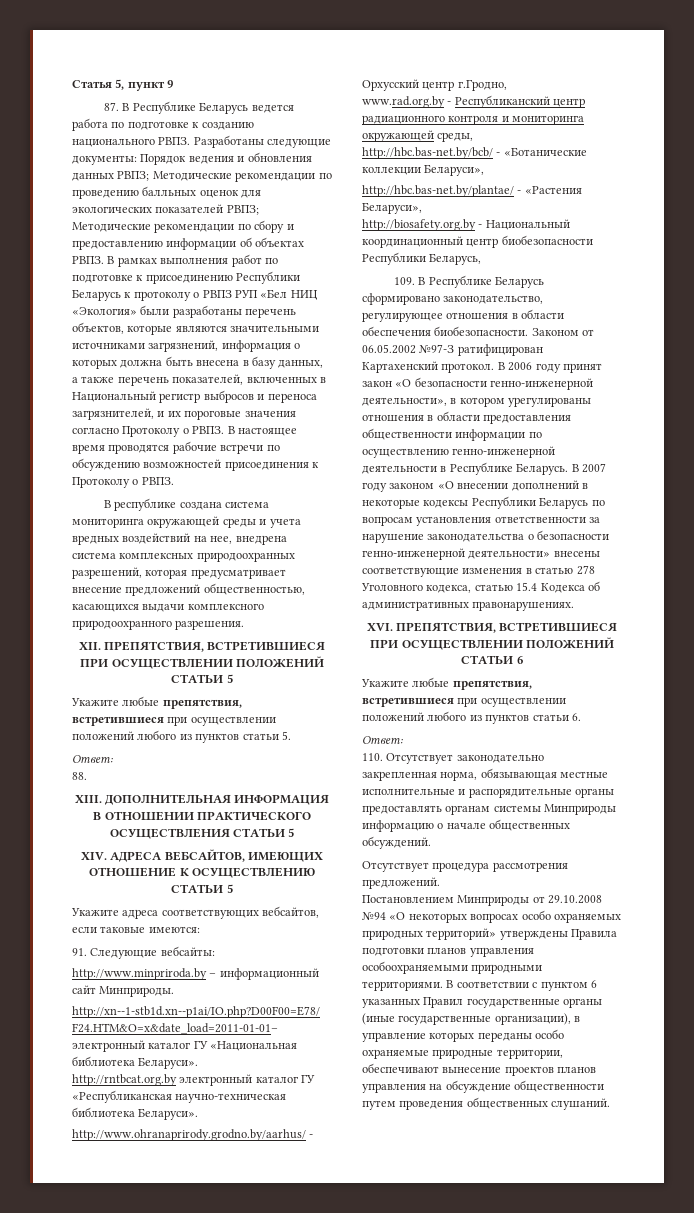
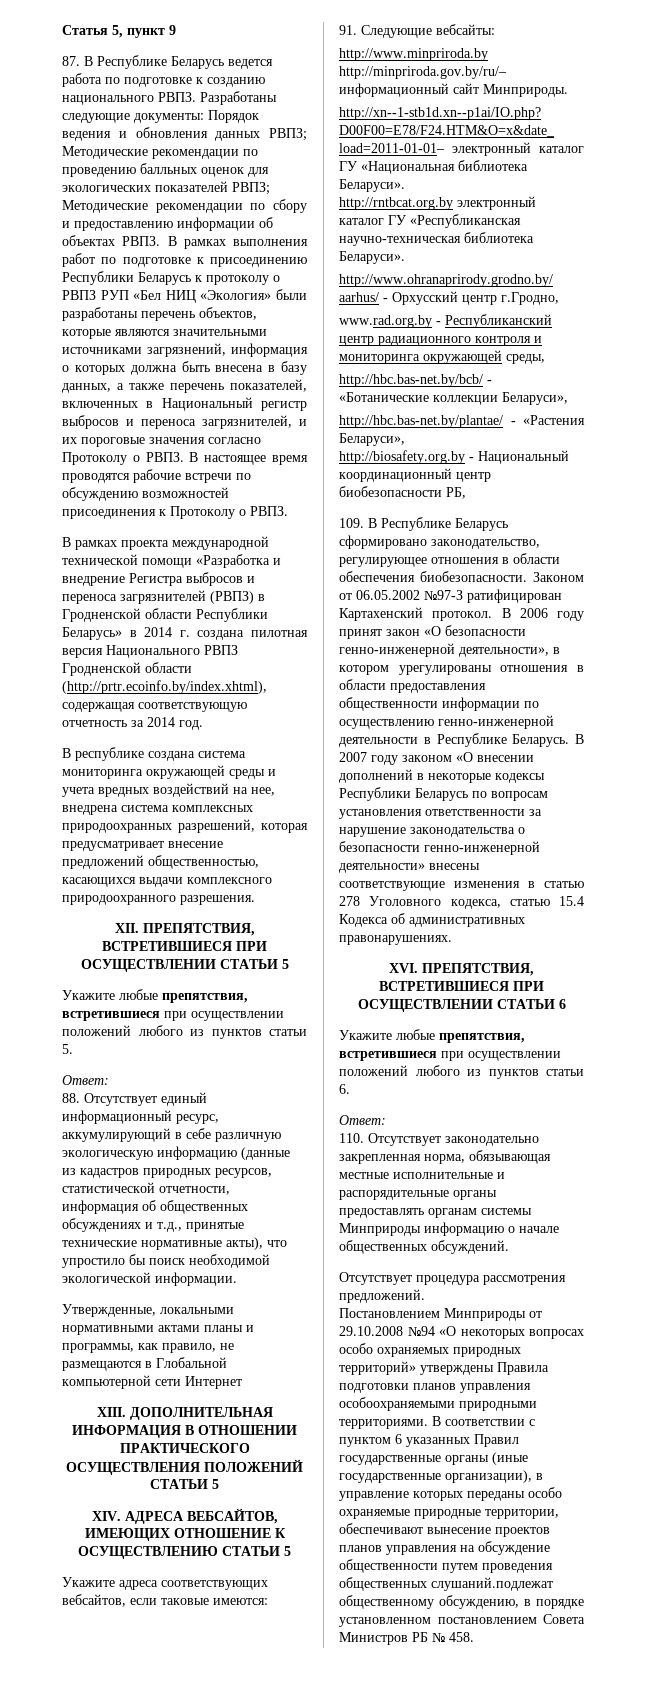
(174, 481) none -> [62,536,269,550] [62,554,281,568] [62,572,255,586] [62,590,265,604] [62,608,268,622] [62,627,308,640] [62,645,238,658] [62,662,192,676] [62,680,267,694] [62,702,247,712] [62,717,203,730] // В рамках проекта международной технической помощи «Разработка и внедрение Регистра выбросов и переноса загрязнителей (РВПЗ) в Гродненской области Республики Беларусь» в 2014 г. создана пилотная версия Национального РВПЗ Гродненской области (http://prtr.ecoinfo.by/index.xhtml), содержащая соответствующую отчетность за 2014 год.
[235,656,324,668] ПОЛОЖЕНИЙ -> (216, 965) none
(87, 776) none -> [84,1092,207,1106] [62,1110,219,1124] [62,1128,281,1142] [62,1146,290,1160] [62,1168,272,1178] [62,1182,230,1195] [62,1200,248,1214] [62,1218,244,1232] [62,1237,287,1250] [62,1254,270,1268] [62,1272,237,1286] [62,1304,234,1317] [62,1325,254,1335] [62,1343,234,1353] [62,1357,227,1371] [62,1375,242,1389] Отсутствует единый информационный ресурс, аккумулирующий в себе различную экологическую информацию (данные из кадастров природных ресурсов, статистической отчетности, информация об общественных обсуждениях и т.д., принятые технические нормативные акты), что упростило бы поиск необходимой экологической информации. // Утвержденные, локальными нормативными актами планы и программы, как правило, не размещаются в Глобальной компьютерной сети Интернет
(230, 833) none -> [204,1459,303,1472] ПОЛОЖЕНИЙ
[209,973,217,977] – -> [339,66,507,79] http://minpriroda.gov.by/ru/–
[362,252,482,265] Республики Беларусь, -> [446,487,466,499] РБ,
[525,637,614,649] ПОЛОЖЕНИЙ -> (493, 1005) none
[551,1098,611,1110] слушаний. -> [431,1577,553,1591] [339,1595,584,1609] [339,1614,585,1627] [339,1632,474,1645] слушаний.подлежат общественному обсуждению, в порядке установленном постановлением Совета Министров РБ № 458.

